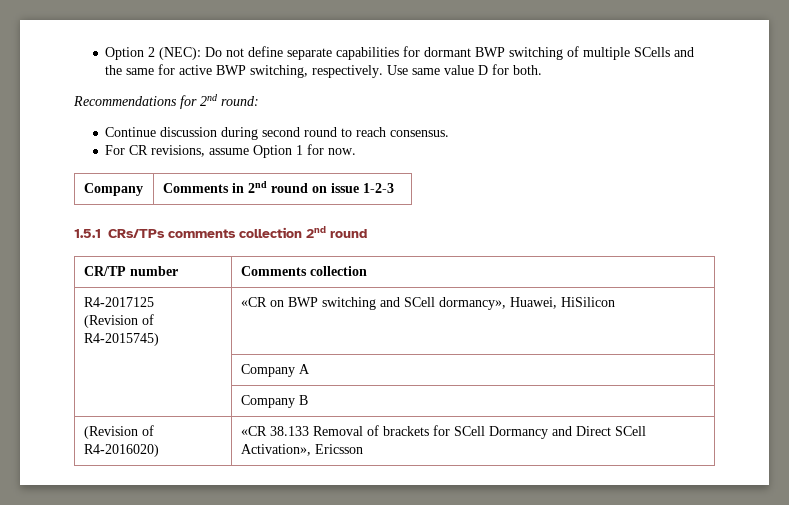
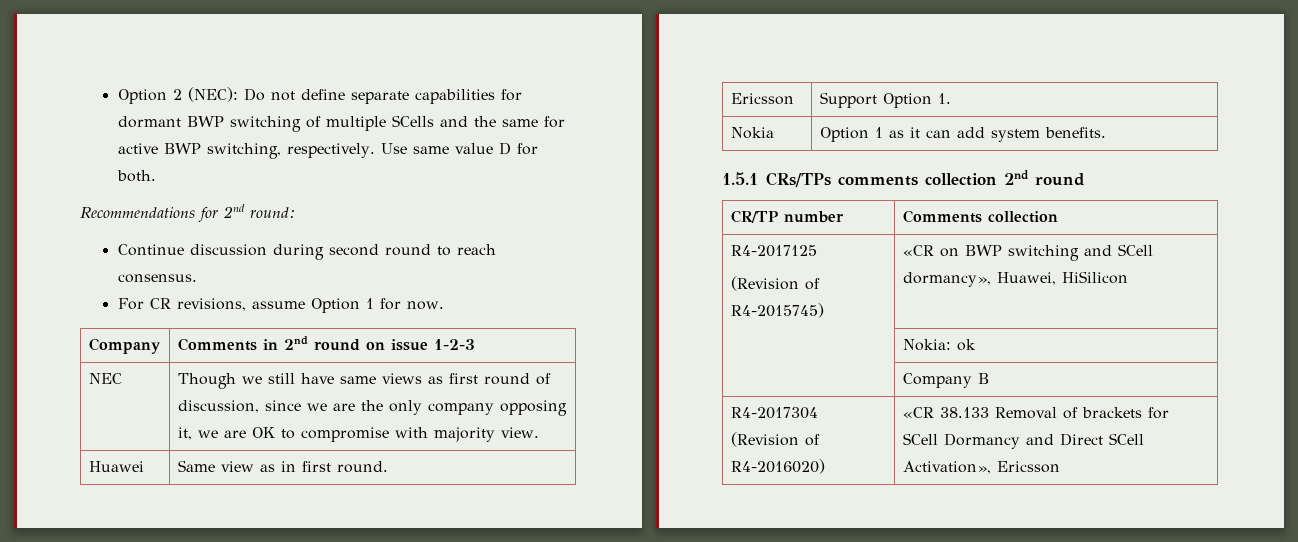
(394, 188) none -> [88,373,122,384] [177,373,551,389] [177,400,567,416] [177,427,539,442] [88,461,144,472] [177,460,388,473] [730,93,794,105] [819,92,951,108] [730,127,774,139] [819,127,1106,142] // NEC | Though we still have same views as first round of discussion, since we are the only company opposing it, we are OK to compromise with majority view. // Huawei | Same view as in first round. // Ericsson | Support Option 1. // Nokia | Option 1 as it can add system benefits.
[240,364,310,377] Company A -> [902,339,976,351] Nokia: ok
(308, 400) none -> [730,407,818,419] R4-2017304

